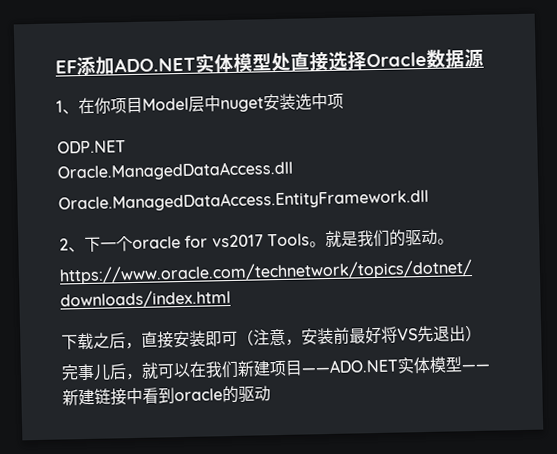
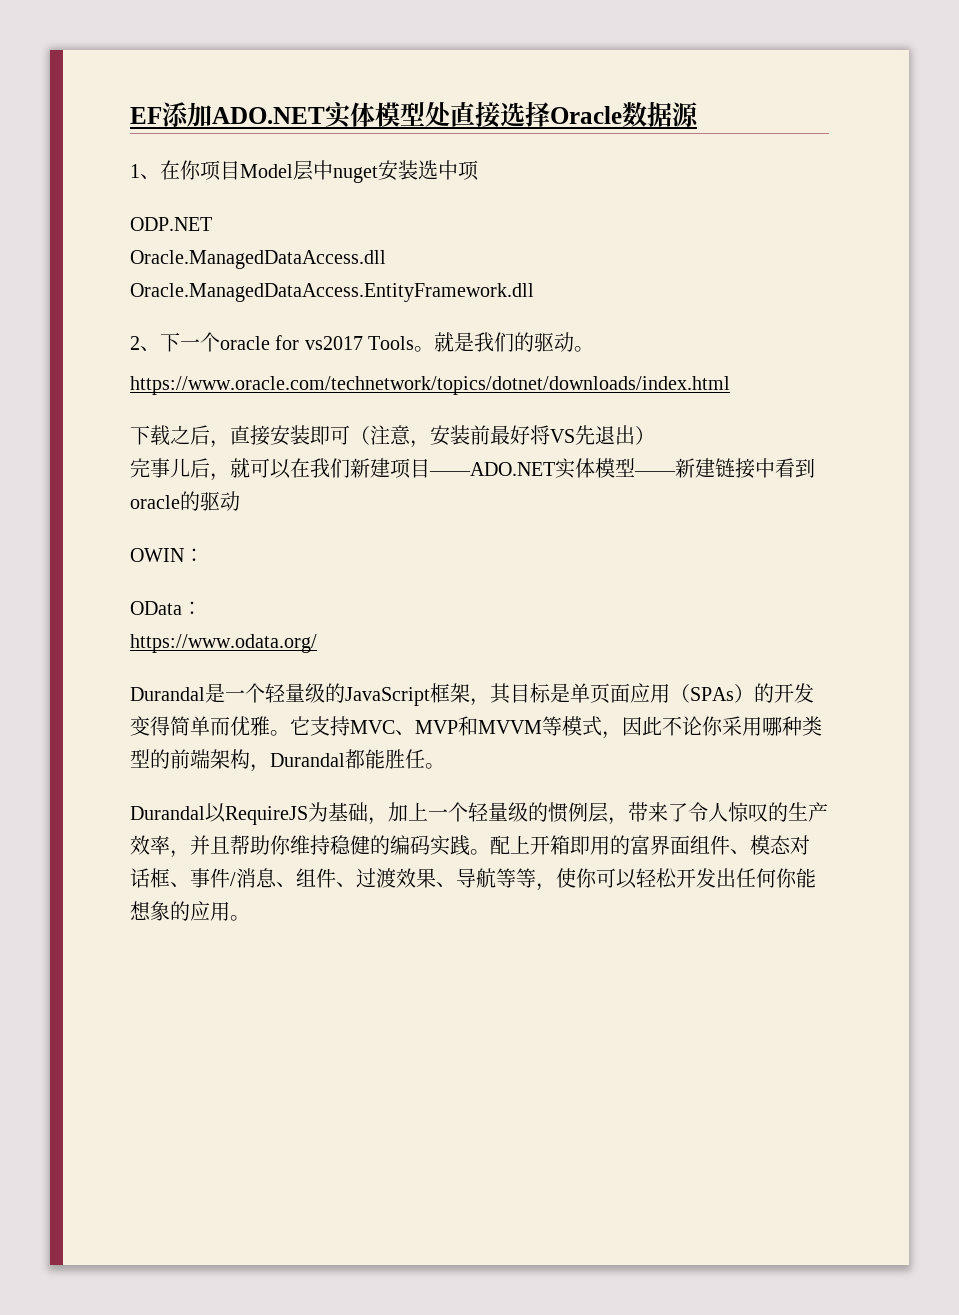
(271, 393) none -> [130,548,204,562] [130,601,202,615] [130,634,317,653] [130,683,814,706] [130,716,822,739] [130,749,445,772] [130,802,828,825] [130,835,810,858] [130,868,816,891] [130,901,250,921] // OWIN： // OData： // https://www.odata.org/ // Durandal是一个轻量级的JavaScript框架，其目标是单页面应用（SPAs）的开发变得简单而优雅。它支持MVC、MVP和MVVM等模式，因此不论你采用哪种类型的前端架构，Durandal都能胜任。 // Durandal以RequireJS为基础，加上一个轻量级的惯例层，带来了令人惊叹的生产效率，并且帮助你维持稳健的编码实践。配上开箱即用的富界面组件、模态对话框、事件/消息、组件、过渡效果、导航等等，使你可以轻松开发出任何你能想象的应用。

